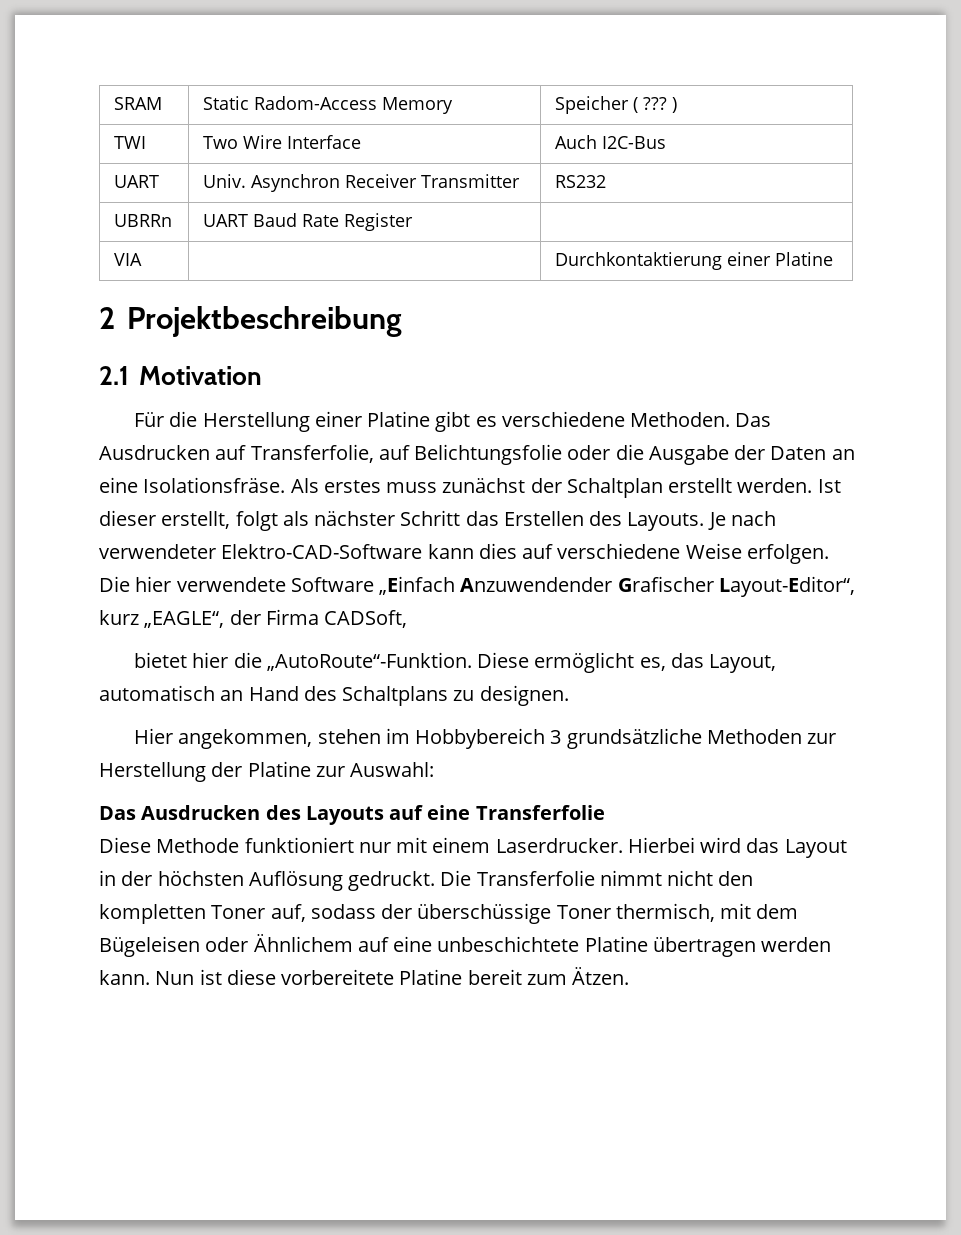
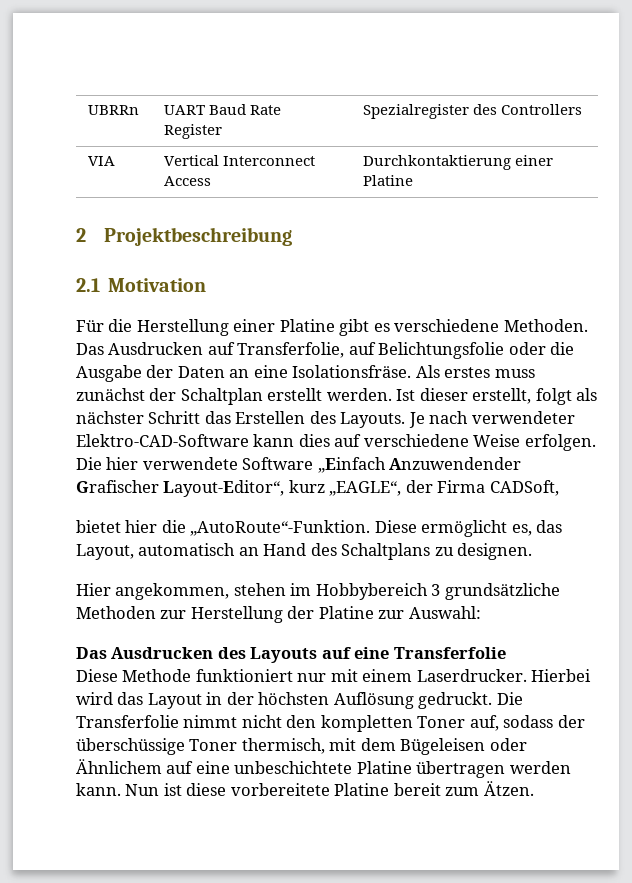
[114,97,163,110] [203,96,454,114] [555,96,678,114] [114,136,147,149] [203,135,362,149] [555,135,667,149] [114,175,160,188] [203,174,521,192] [555,175,607,188] SRAM | Static Radom-Access Memory | Speicher ( ??? ) // TWI | Two Wire Interface | Auch I2C-Bus // UART | Univ. Asynchron Receiver Transmitter | RS232 // -> (88, 110) none
[114,253,143,266] // VIA | -> [363,104,583,119] [88,156,116,166] [164,155,316,166] [164,176,212,186] Spezialregister des Controllers // VIA | Vertical Interconnect Access

